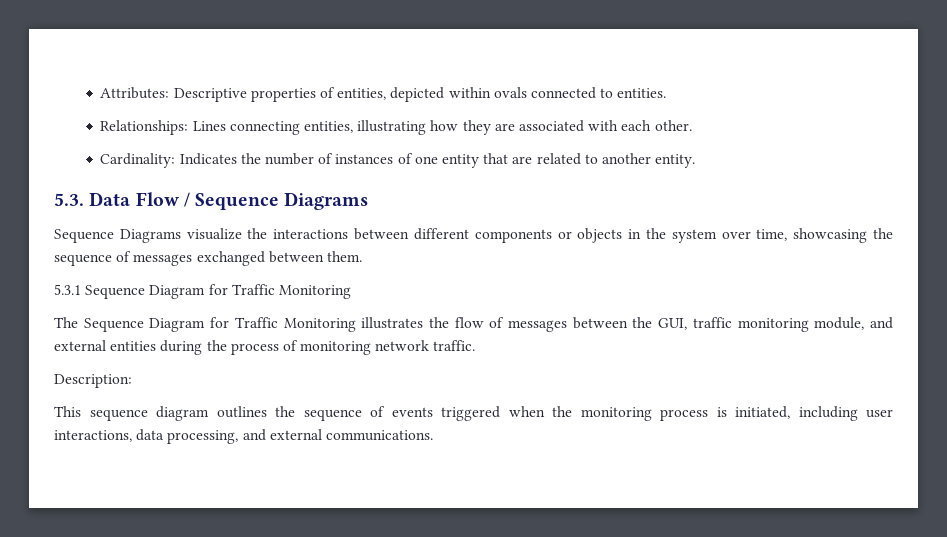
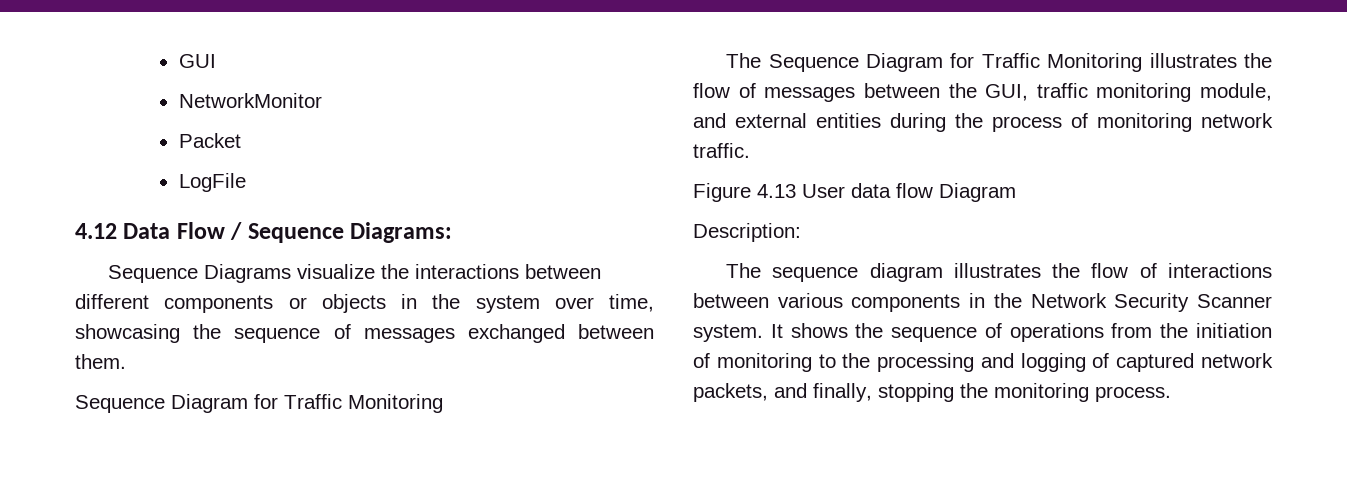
[100,87,667,102] [100,120,692,135] [100,153,696,168] [54,193,84,206] Attributes: Descriptive properties of entities, depicted within ovals connected to entities. // Relationships: Lines connecting entities, illustrating how they are associated with each other. // Cardinality: Indicates the number of instances of one entity that are related to another entity. // 5.3. -> [178,54,216,68] [178,93,322,108] [178,133,241,148] [178,173,246,192] [75,223,117,239] GUI // NetworkMonitor // Packet // LogFile // 4.12
[284,192,369,210] Diagrams -> [350,222,453,243] Diagrams:
[54,284,81,295] 5.3.1 -> (126, 361) none
(476, 345) none -> [693,183,1016,202] // Figure 4.13 User data flow Diagram
[54,406,81,417] This -> [726,263,762,278] The
[216,406,893,421] [54,429,433,444] outlines the sequence of events triggered when the monitoring process is initiated, including user interactions, data processing, and external communications. -> [953,263,1272,278] [693,293,1272,312] [693,323,1272,342] [693,353,1273,372] [693,383,1171,402] illustrates the flow of interactions between various components in the Network Security Scanner system. It shows the sequence of operations from the initiation of monitoring to the processing and logging of captured network packets, and finally, stopping the monitoring process.

